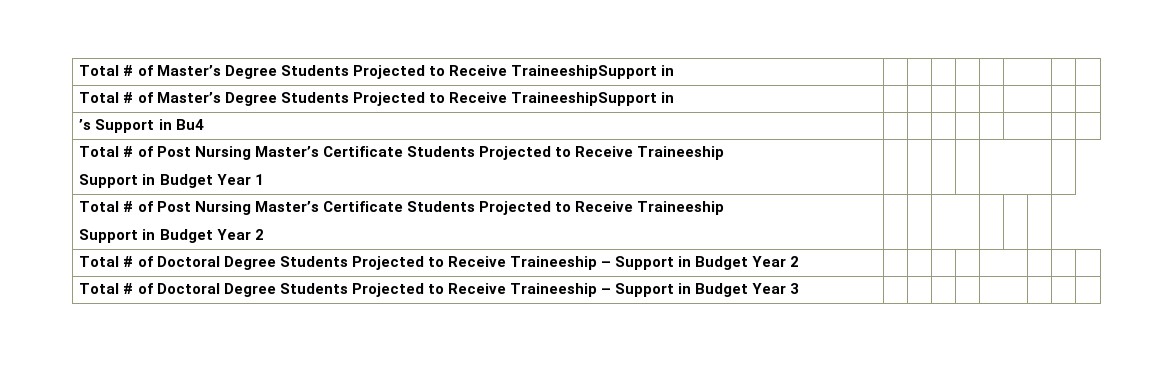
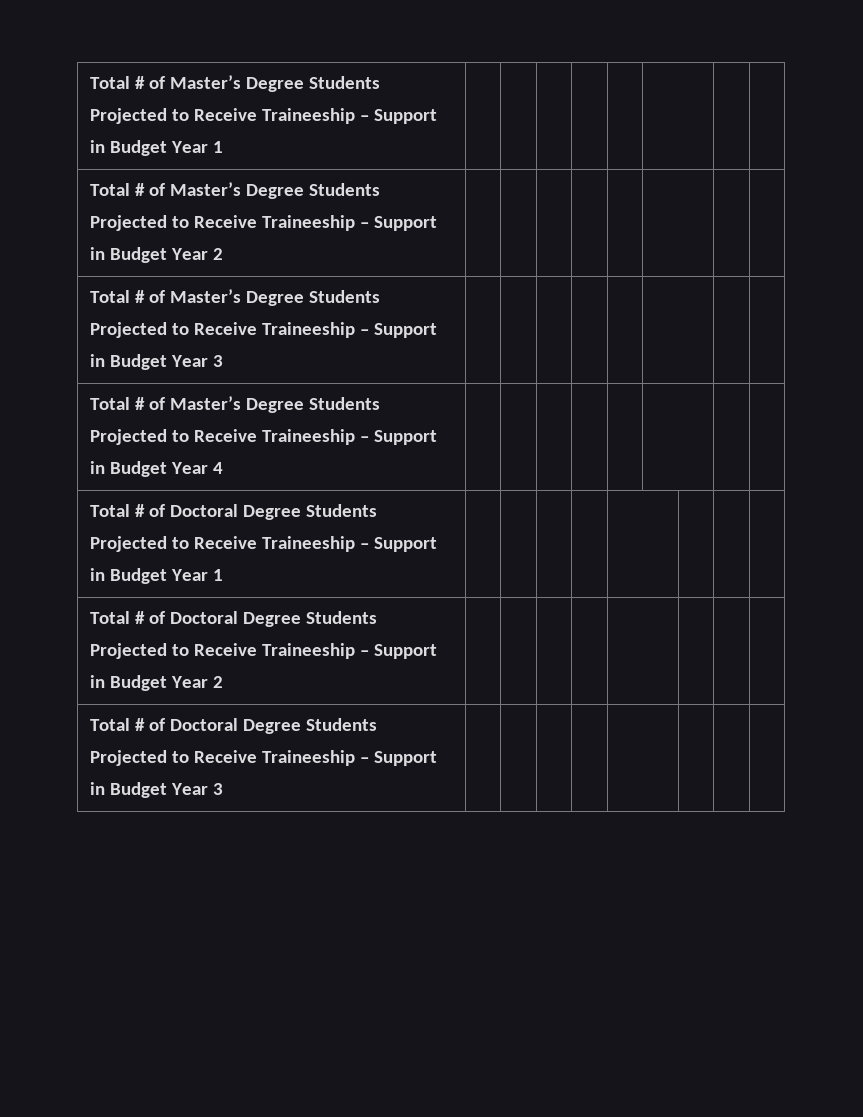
[79,65,674,79] [79,92,674,106] [79,119,204,133] [79,146,724,160] [79,174,264,188] [79,201,724,215] [79,229,264,243] Total # of Master’s Degree Students Projected to Receive TraineeshipSupport in | | | | | | | | // Total # of Master’s Degree Students Projected to Receive TraineeshipSupport in | | | | | | | | // ’s Support in Bu4 | | | | | | | | // Total # of Post Nursing Master’s Certificate Students Projected to Receive Traineeship // Support in Budget Year 1 | | | | | | // Total # of Post Nursing Master’s Certificate Students Projected to Receive Traineeship // Support in Budget Year 2 -> [90,75,381,92] [90,108,438,124] [90,140,224,156] [90,182,381,199] [90,215,438,231] [90,247,224,263] [90,289,381,306] [90,322,438,338] [90,354,224,370] [90,396,381,413] [90,429,438,445] [90,461,224,477] [90,504,378,520] [90,536,438,552] [90,568,224,584] Total # of Master’s Degree Students Projected to Receive Traineeship – Support in Budget Year 1 | | | | | | | | // Total # of Master’s Degree Students Projected to Receive Traineeship – Support in Budget Year 2 | | | | | | | | // Total # of Master’s Degree Students Projected to Receive Traineeship – Support in Budget Year 3 | | | | | | | | // Total # of Master’s Degree Students Projected to Receive Traineeship – Support in Budget Year 4 | | | | | | | | // Total # of Doctoral Degree Students Projected to Receive Traineeship – Support in Budget Year 1 | |

